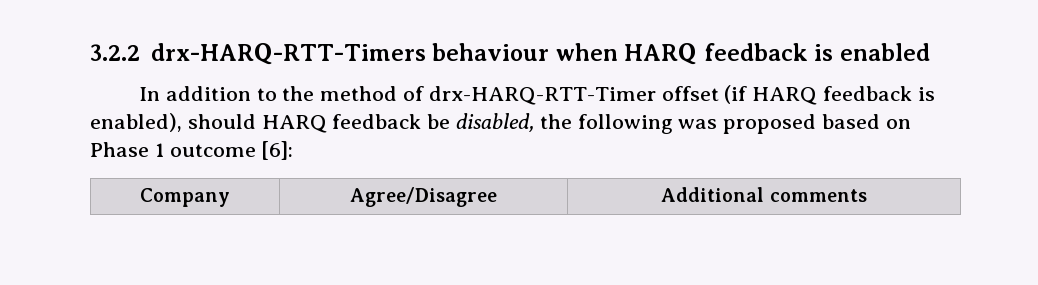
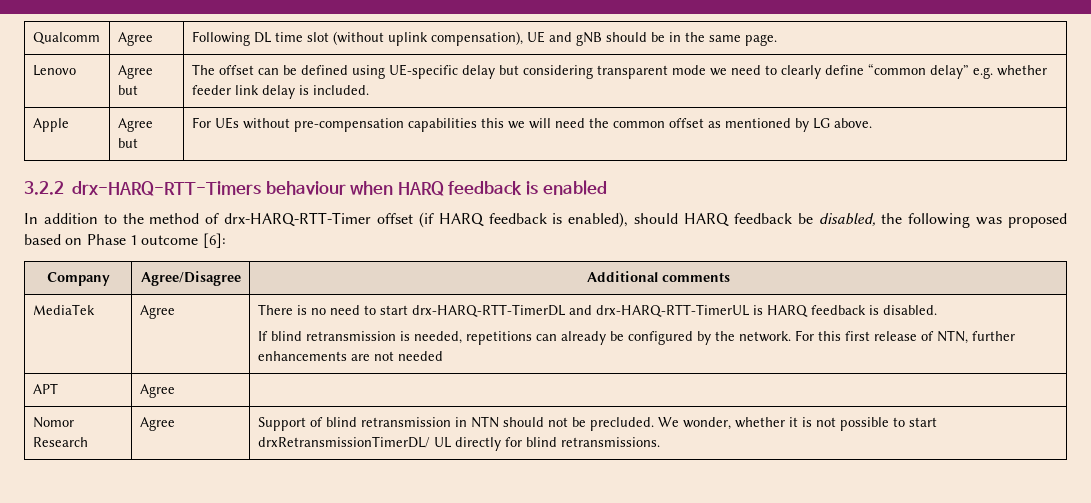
(90, 52) none -> [32,32,100,44] [117,32,153,46] [191,31,777,46] [32,65,76,76] [117,65,153,79] [117,85,138,95] [191,63,1047,79] [191,85,369,99] [32,118,69,132] [117,118,153,132] [117,138,138,148] [191,117,872,132] Qualcomm | Agree | Following DL time slot (without uplink compensation), UE and gNB should be in the same page. // Lenovo | Agree but | The offset can be defined using UE-specific delay but considering transparent mode we need to clearly define “common delay” e.g. whether feeder link delay is included. // Apple | Agree but | For UEs without pre-compensation capabilities this we will need the common offset as mentioned by LG above. //
(867, 195) none -> [32,304,95,315] [139,305,175,319] [257,304,937,317] [257,330,1015,345] [257,351,443,361] [32,383,58,394] [139,384,175,398] [32,417,74,428] [32,437,88,447] [139,417,175,431] [257,416,937,431] [257,436,660,451] // MediaTek | Agree | There is no need to start drx-HARQ-RTT-TimerDL and drx-HARQ-RTT-TimerUL is HARQ feedback is disabled. // If blind retransmission is needed, repetitions can already be configured by the network. For this first release of NTN, further enhancements are not needed // APT | Agree | // Nomor Research | Agree | Support of blind retransmission in NTN should not be precluded. We wonder, whether it is not possible to start drxRetransmissionTimerDL/ UL directly for blind retransmissions.

